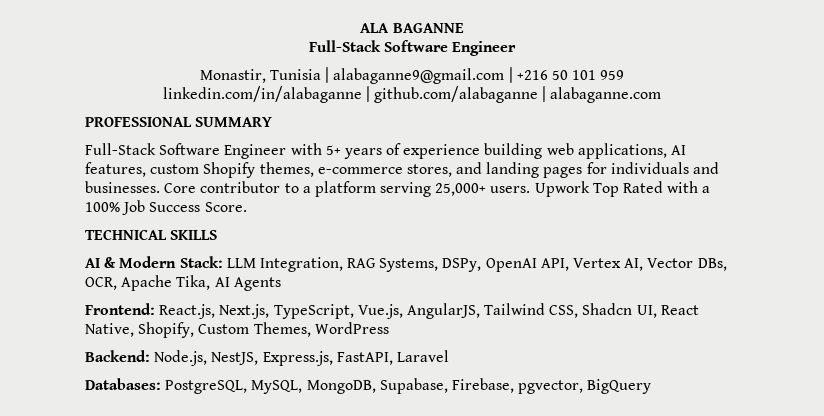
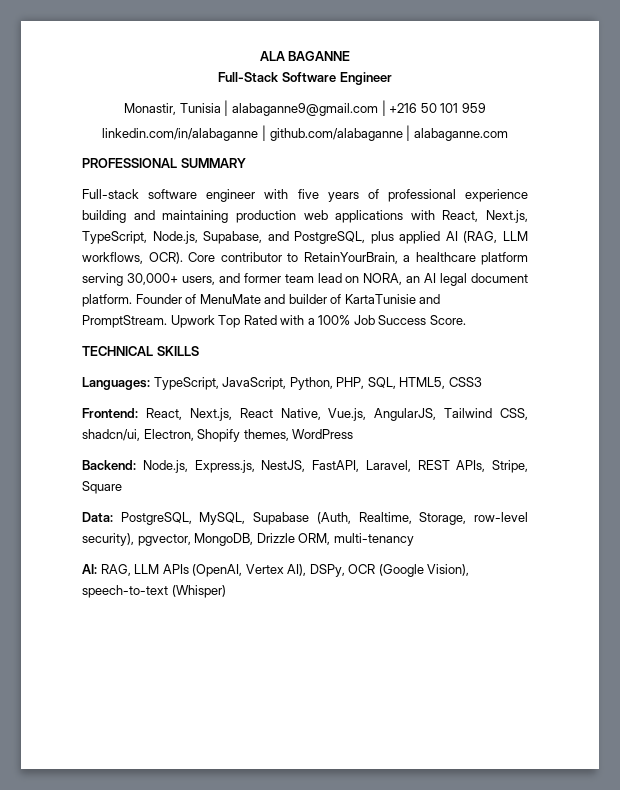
[85,143,341,159] Full-Stack Software Engineer with 5+ -> [82,189,319,202] Full-stack software engineer with five
(402, 149) none -> [387,189,456,202] professional
[546,143,687,159] [85,162,720,178] [85,181,531,197] web applications, AI features, custom Shopify themes, e-commerce stores, and landing pages for individuals and businesses. Core contributor to a platform serving 25,000+ users. -> [133,210,528,223] [82,231,528,244] [82,252,528,265] [82,273,528,286] [82,294,441,307] [82,315,167,328] and maintaining production web applications with React, Next.js, TypeScript, Node.js, Supabase, and PostgreSQL, plus applied AI (RAG, LLM workflows, OCR). Core contributor to RetainYourBrain, a healthcare platform serving 30,000+ users, and former team lead on NORA, an AI legal document platform. Founder of MenuMate and builder of KartaTunisie and PromptStream.
[85,256,727,272] [85,275,281,291] [85,303,699,319] [85,322,389,338] [85,350,449,366] [85,378,652,394] AI & Modern Stack: LLM Integration, RAG Systems, DSPy, OpenAI API, Vertex AI, Vector DBs, OCR, Apache Tika, AI Agents // Frontend: React.js, Next.js, TypeScript, Vue.js, AngularJS, Tailwind CSS, Shadcn UI, React Native, Shopify, Custom Themes, WordPress // Backend: Node.js, NestJS, Express.js, FastAPI, Laravel // Databases: PostgreSQL, MySQL, MongoDB, Supabase, Firebase, pgvector, BigQuery -> [82,377,482,390] [82,408,528,421] [82,429,354,442] [82,460,528,473] [82,481,122,494] [82,512,528,525] [82,533,414,546] [82,564,470,577] [82,585,226,598] Languages: TypeScript, JavaScript, Python, PHP, SQL, HTML5, CSS3 // Frontend: React, Next.js, React Native, Vue.js, AngularJS, Tailwind CSS, shadcn/ui, Electron, Shopify themes, WordPress // Backend: Node.js, Express.js, NestJS, FastAPI, Laravel, REST APIs, Stripe, Square // Data: PostgreSQL, MySQL, Supabase (Auth, Realtime, Storage, row-level security), pgvector, MongoDB, Drizzle ORM, multi-tenancy // AI: RAG, LLM APIs (OpenAI, Vertex AI), DSPy, OCR (Google Vision), speech-to-text (Whisper)

